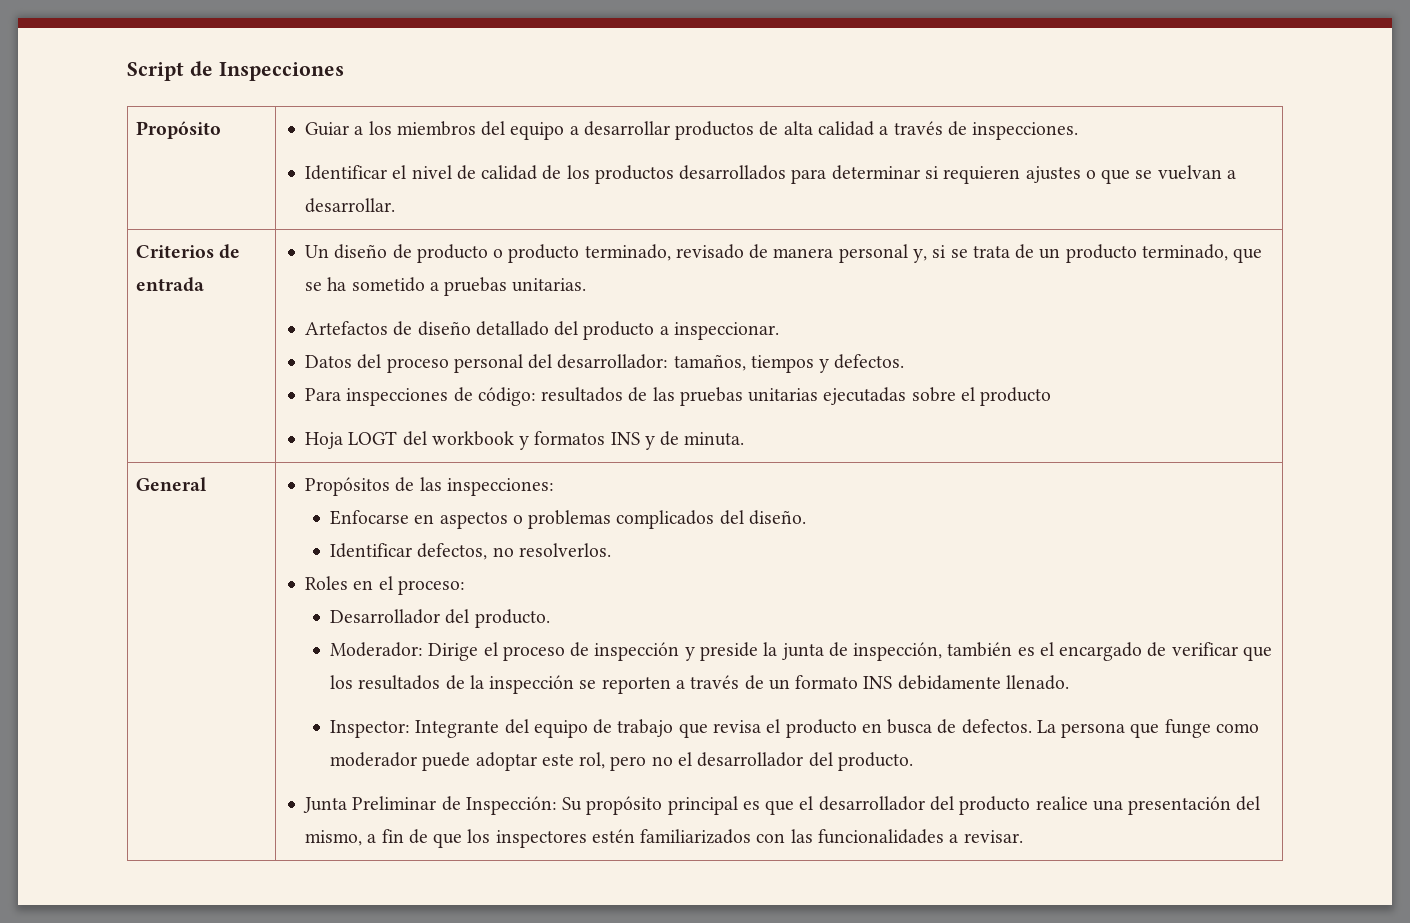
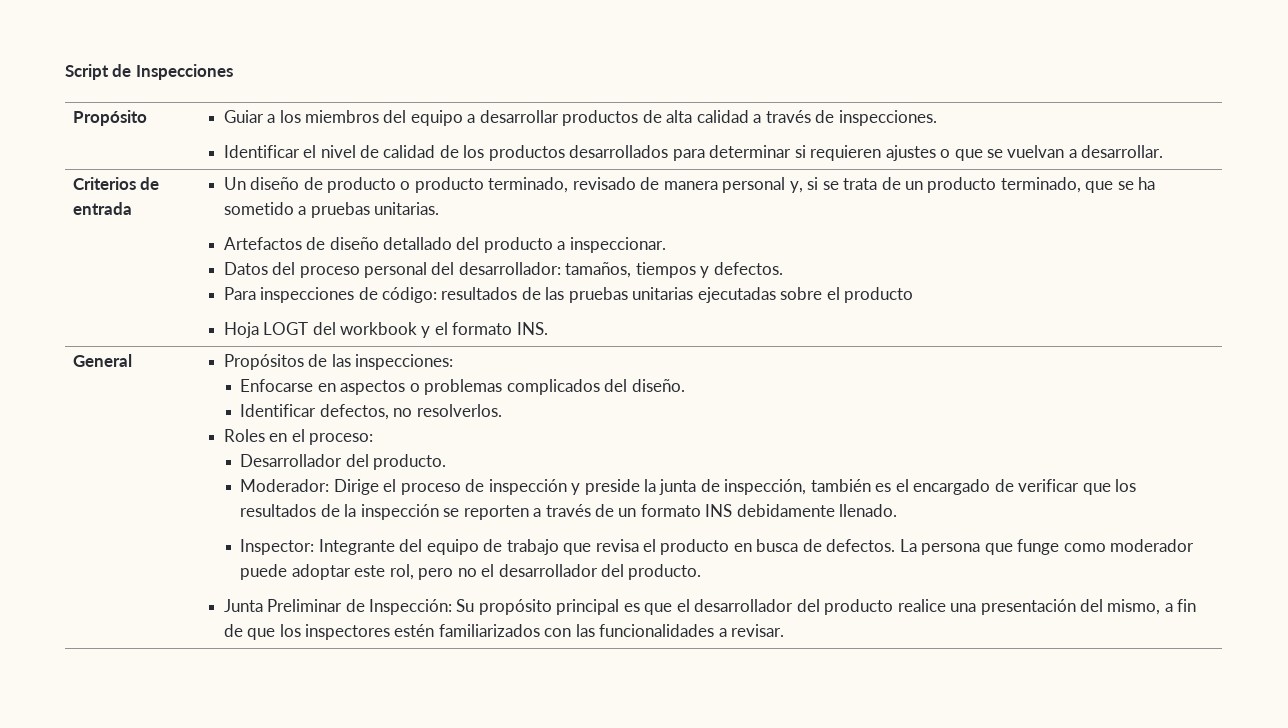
[534,431,745,450] formatos INS y de minuta. -> [434,322,548,335] el formato INS.

